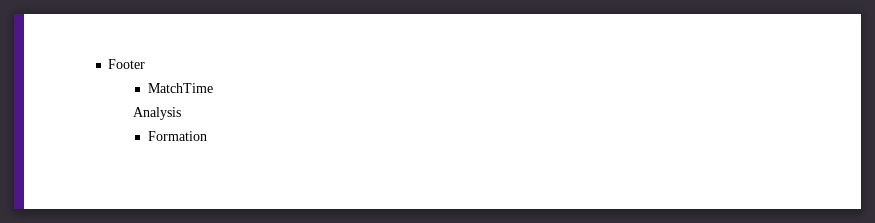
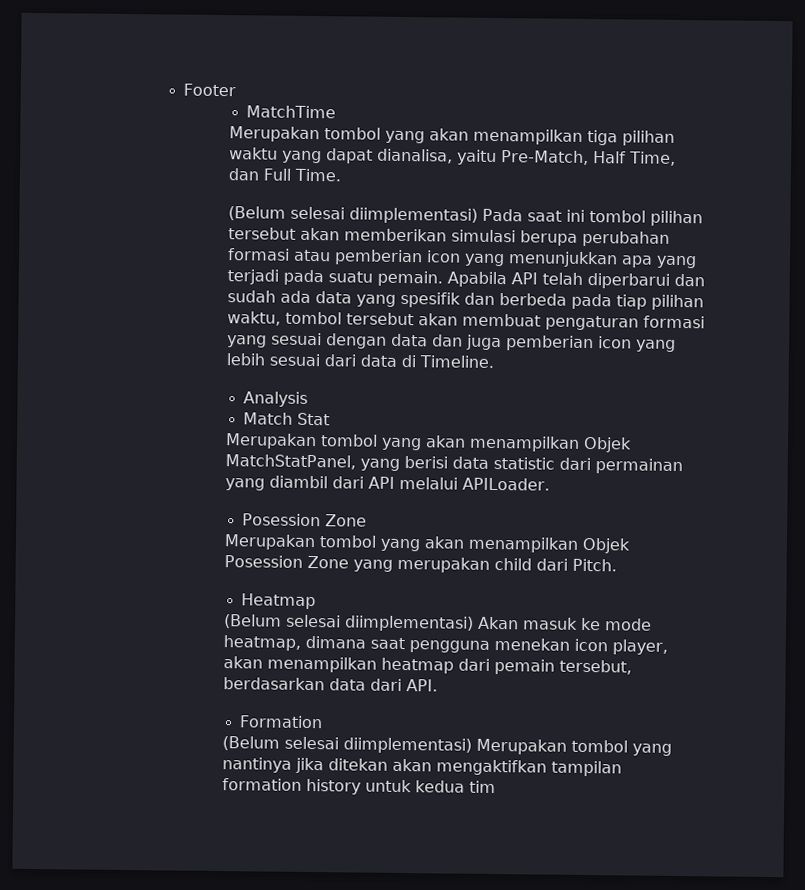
[132,107,181,120] [147,131,207,141] Analysis // Formation -> [228,126,675,146] [228,147,676,166] [227,168,341,182] [227,206,703,227] [227,227,670,247] [226,248,697,269] [226,269,705,289] [226,290,704,311] [226,311,705,331] [226,332,676,352] [225,353,494,368] [243,391,309,407] [243,412,331,426] [224,433,632,453] [224,454,683,475] [224,475,550,491] [242,513,368,527] [223,534,631,554] [223,555,617,573] [241,593,317,610] [223,614,652,632] [222,635,668,655] [222,656,632,675] [222,677,438,692] [239,715,324,729] [221,736,672,756] [221,757,622,777] [221,778,496,795] Merupakan tombol yang akan menampilkan tiga pilihan waktu yang dapat dianalisa, yaitu Pre-Match, Half Time, dan Full Time. // (Belum selesai diimplementasi) Pada saat ini tombol pilihan tersebut akan memberikan simulasi berupa perubahan formasi atau pemberian icon yang menunjukkan apa yang terjadi pada suatu pemain. Apabila API telah diperbarui dan sudah ada data yang spesifik dan berbeda pada tiap pilihan waktu, tombol tersebut akan membuat pengaturan formasi yang sesuai dengan data dan juga pemberian icon yang lebih sesuai dari data di Timeline. // Analysis // Match Stat // Merupakan tombol yang akan menampilkan Objek MatchStatPanel, yang berisi data statistic dari permainan yang diambil dari API melalui APILoader. // Posession Zone // Merupakan tombol yang akan menampilkan Objek Posession Zone yang merupakan child dari Pitch. // Heatmap // (Belum selesai diimplementasi) Akan masuk ke mode heatmap, dimana saat pengguna menekan icon player, akan menampilkan heatmap dari pemain tersebut, berdasarkan data dari API. // Formation // (Belum selesai diimplementasi) Merupakan tombol yang nantinya jika ditekan akan mengaktifkan tampilan formation history untuk kedua tim

